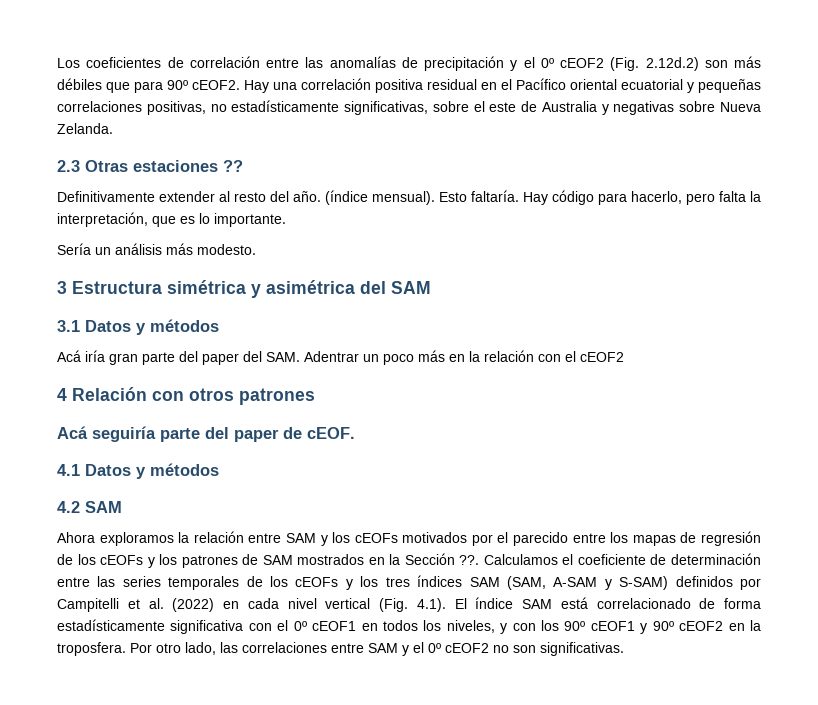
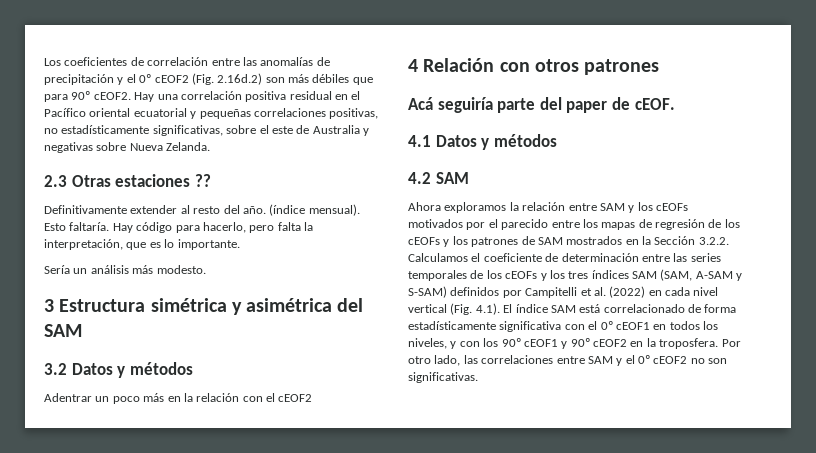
[645,57,699,71] 2.12d.2) -> [217,73,263,85] 2.16d.2)
[57,319,219,335] [57,350,300,365] 3.1 Datos y métodos // Acá iría gran parte del paper del SAM. -> [44,362,193,378] 3.2 Datos y métodos //
[459,555,480,565] ??. -> [698,237,729,245] 3.2.2.

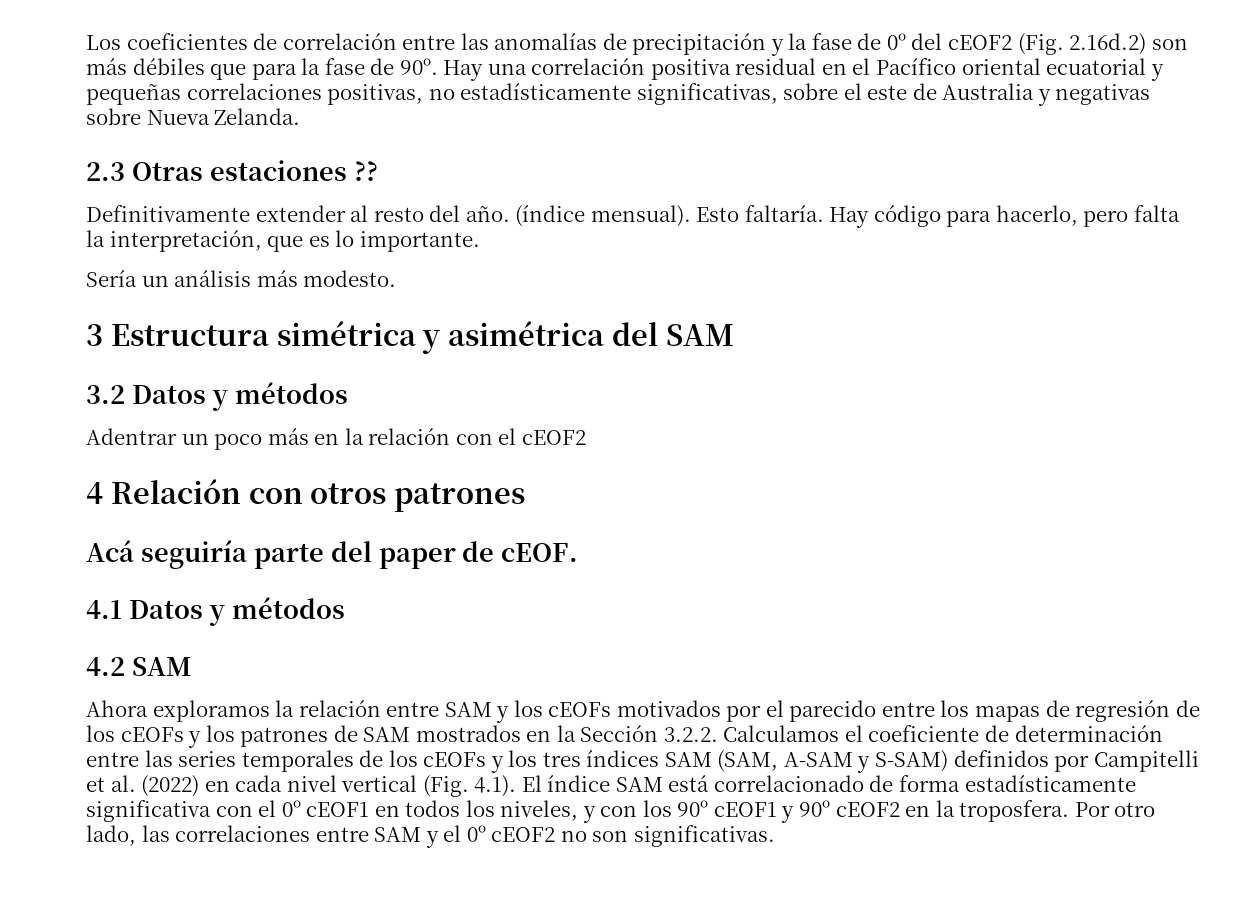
[126,74,152,83] el 0º -> [788,33,943,50] la fase de 0º del
[71,91,131,100] 90º cEOF2. -> [301,58,438,75] la fase de 90º.

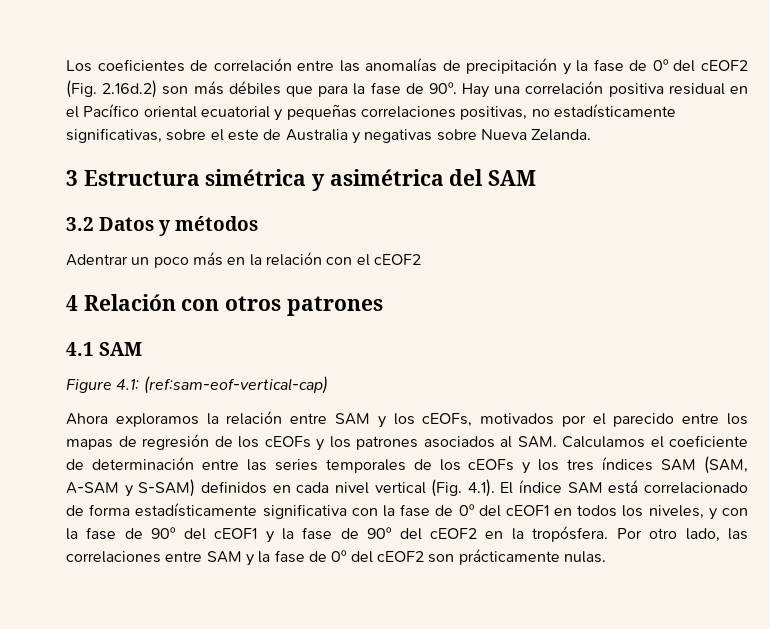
[86,160,378,181] [86,205,1181,228] [86,230,480,252] [86,270,397,287] // 2.3 Otras estaciones ?? // Definitivamente extender al resto del año. (índice mensual). Esto faltaría. Hay código para hacerlo, pero falta la interpretación, que es lo importante. // Sería un análisis más modesto. -> (592, 135) none
[86,540,579,569] [86,597,345,626] [86,657,192,676] Acá seguiría parte del paper de cEOF. // 4.1 Datos y métodos // 4.2 SAM -> [66,342,143,356] [66,376,328,394] 4.1 SAM // Figure 4.1: (ref:sam-eof-vertical-cap)
[548,702,612,717] cEOFs -> [422,413,473,427] cEOFs,
[333,725,718,742] de SAM mostrados en la Sección 3.2.2. -> [423,436,557,448] asociados al SAM.
[1054,750,1199,772] [86,775,200,797] por Campitelli et al. (2022) -> (267, 487) none
[258,800,301,817] el 0º -> [382,504,501,517] la fase de 0º del
[642,800,831,823] los 90º cEOF1 y 90º -> [66,527,422,543] la fase de 90º del cEOF1 y la fase de 90º del
[959,800,1070,822] troposfera. -> [532,526,609,542] tropósfera.
[443,825,775,847] el 0º cEOF2 no son significativas. -> [258,549,606,565] la fase de 0º del cEOF2 son prácticamente nulas.

